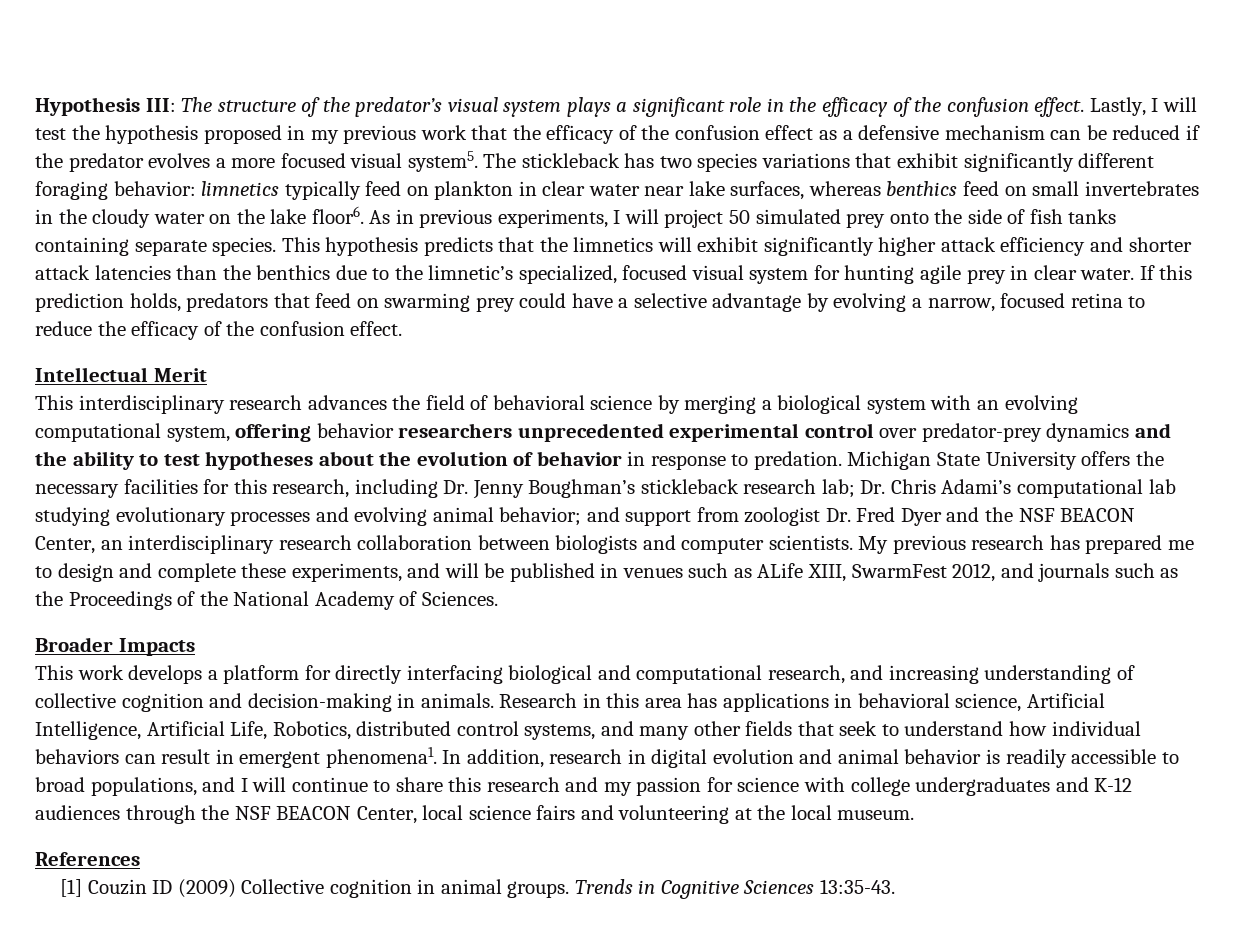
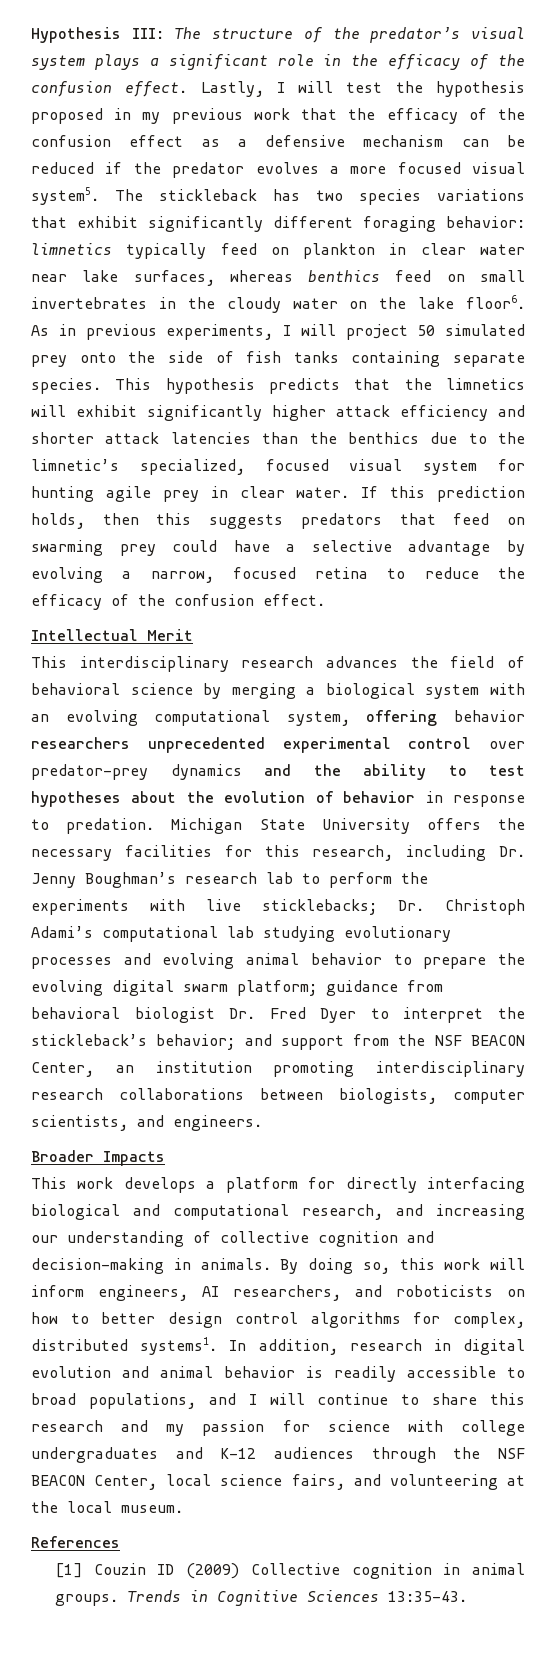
(181, 302) none -> [102,513,284,529] then this suggests
[640,479,936,498] stickleback research lab; Dr. Chris -> [185,872,428,888] [31,899,525,915] research lab to perform the experiments with live sticklebacks; Dr. Christoph
[499,507,980,526] behavior; and support from zoologist Dr. Fred Dyer and -> [310,953,525,969] [31,980,443,996] [31,1007,525,1023] [31,1034,390,1050] behavior to prepare the evolving digital swarm platform; guidance from behavioral biologist Dr. Fred Dyer to interpret the stickleback’s behavior; and support from
[128,535,1195,554] [35,563,1179,582] [35,591,498,610] interdisciplinary research collaboration between biologists and computer scientists. My previous research has prepared me to design and complete these experiments, and will be published in venues such as ALife XIII, SwarmFest 2012, and journals such as the Proceedings of the National Academy of Sciences. -> [155,1061,525,1077] [31,1088,525,1104] [31,1115,262,1131] institution promoting interdisciplinary research collaborations between biologists, computer scientists, and engineers.
(979, 674) none -> [31,1235,58,1243] our
[499,693,1106,712] [35,721,1141,740] [35,747,437,768] Research in this area has applications in behavioral science, Artificial Intelligence, Artificial Life, Robotics, distributed control systems, and many other fields that seek to understand how individual behaviors can result in emergent phenomena1. -> [280,1258,525,1274] [31,1285,525,1301] [31,1312,525,1328] [31,1337,218,1355] By doing so, this work will inform engineers, AI researchers, and roboticists on how to better design control algorithms for complex, distributed systems1.
[536,805,576,820] fairs -> [291,1474,345,1490] fairs,

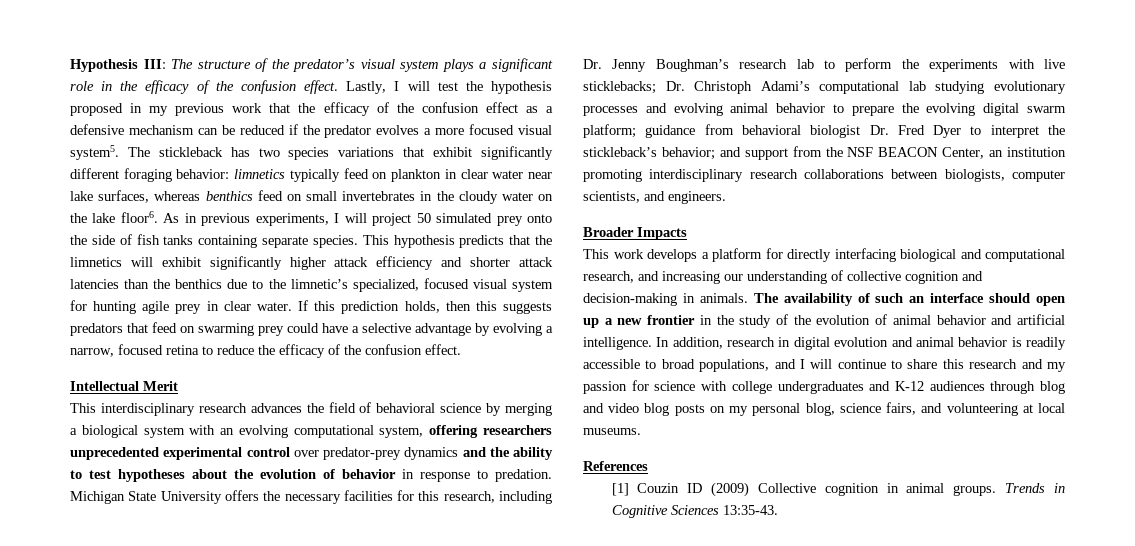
[454,710,525,722] behavior -> (479, 431) none
[280,1258,525,1274] [31,1285,525,1301] [31,1312,525,1328] [31,1337,218,1355] By doing so, this work will inform engineers, AI researchers, and roboticists on how to better design control algorithms for complex, distributed systems1. -> [753,293,1065,306] [583,314,1065,328] [583,337,652,350] The availability of such an interface should open up a new frontier in the study of the evolution of animal behavior and artificial intelligence.
[453,1447,525,1459] [31,1474,212,1490] the NSF BEACON Center, local -> [1040,381,1065,394] [583,403,835,416] blog and video blog posts on my personal blog,
[31,1501,183,1513] the local museum. -> [1038,403,1065,413] [583,428,641,435] local museums.

